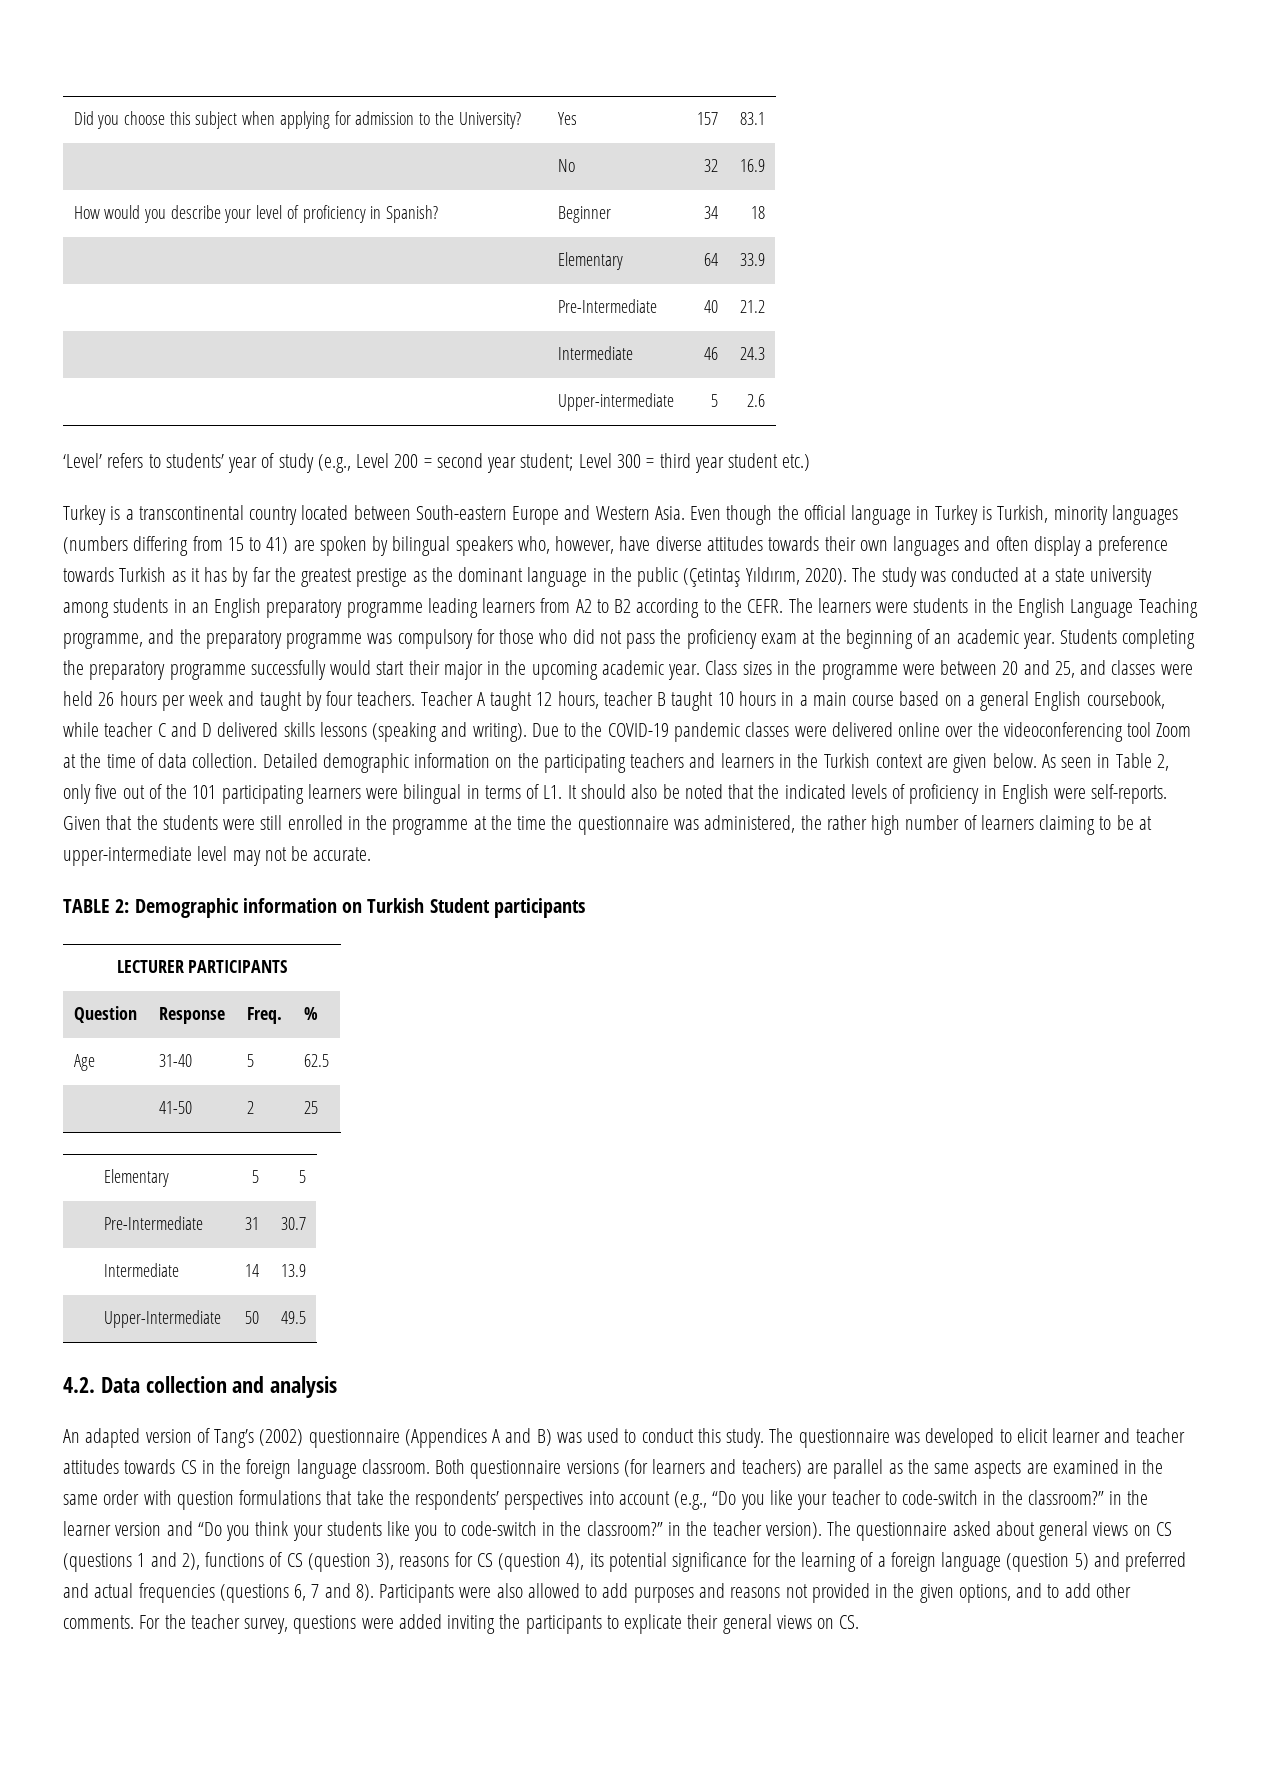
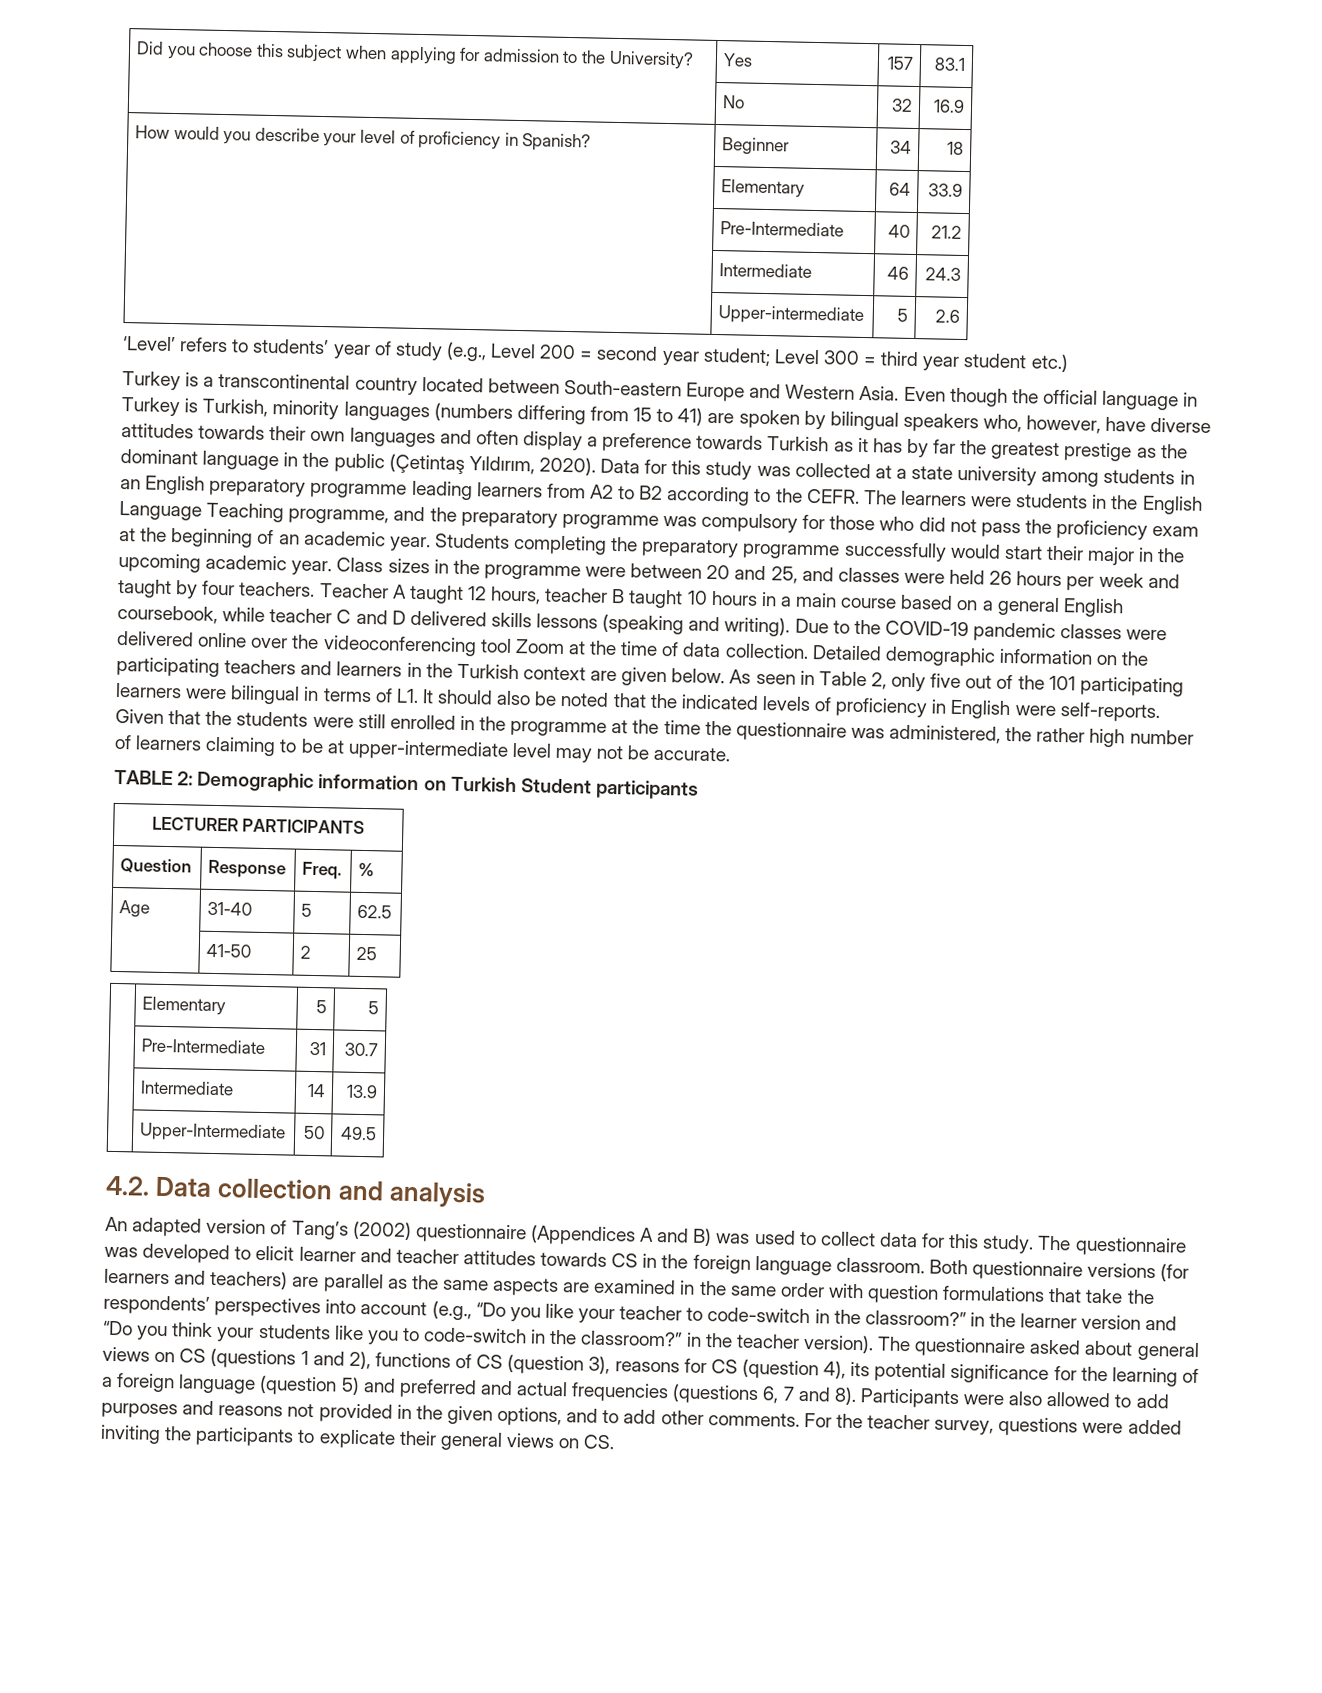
[852,567,877,582] The -> [600,458,702,475] Data for this
[951,567,1020,582] conducted -> [794,462,871,479] collected
[641,1428,694,1443] conduct -> [819,1231,946,1248] collect data for

